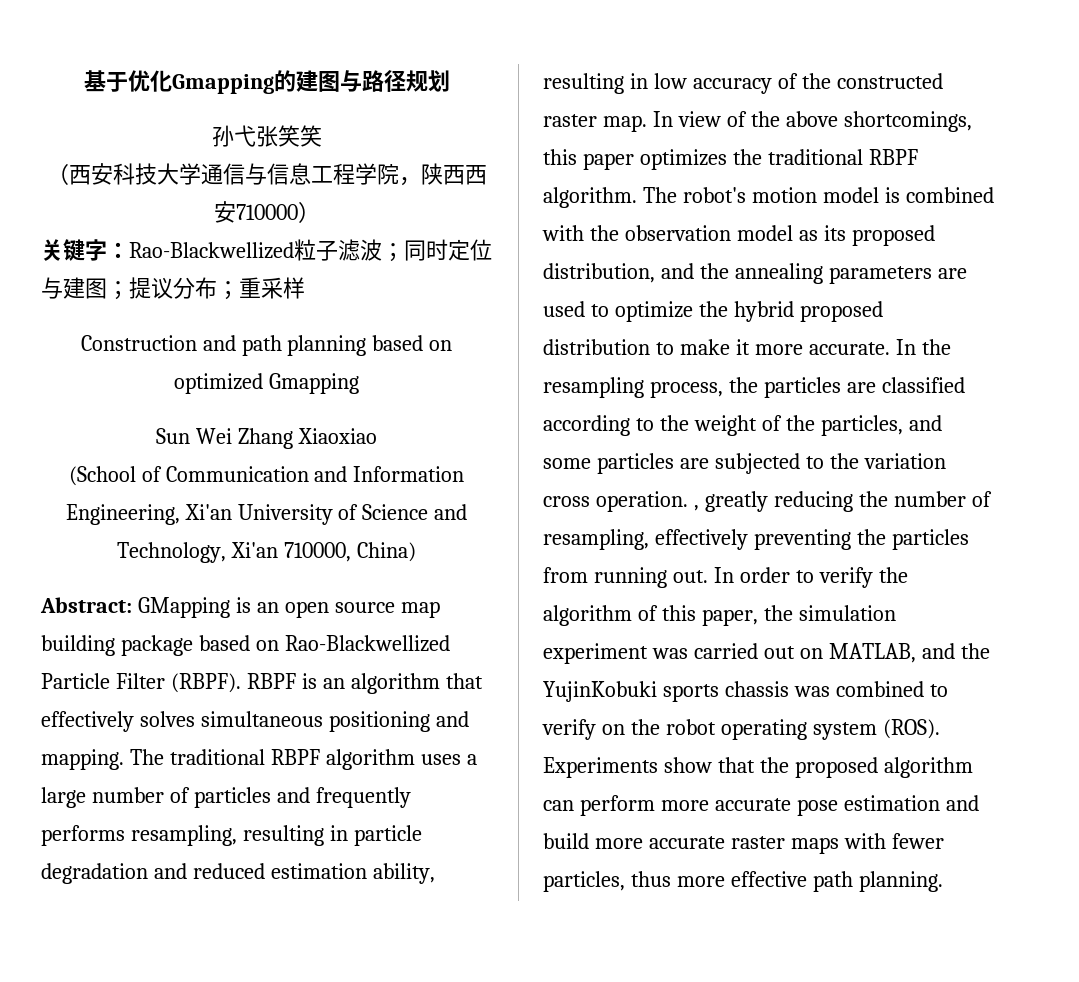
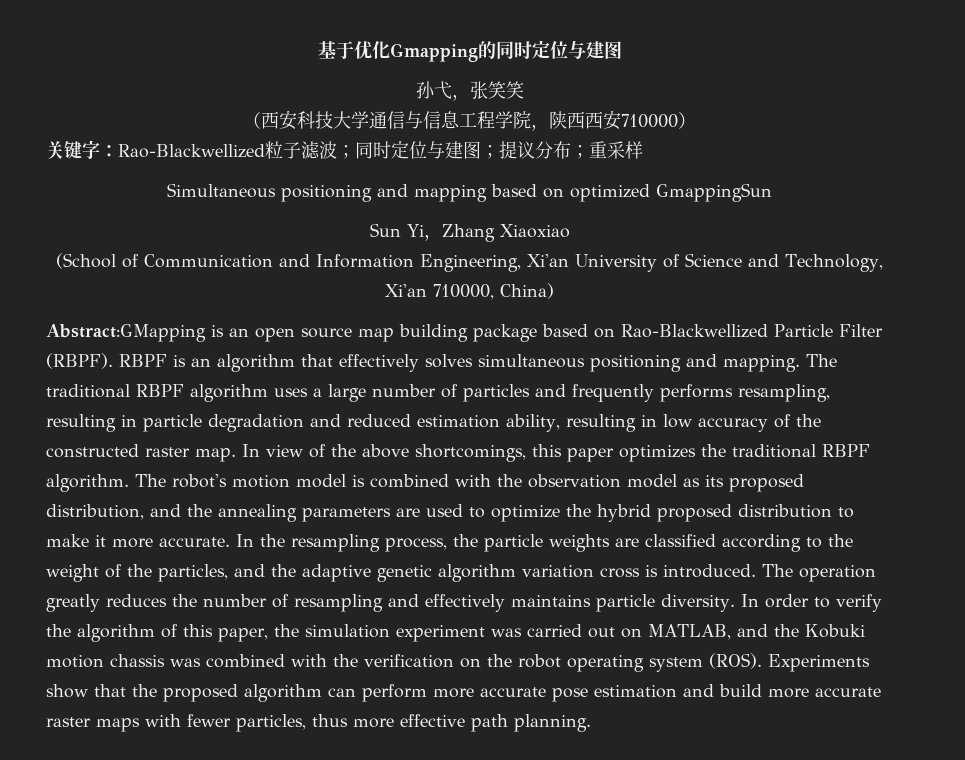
[295,70,450,92] 建图与路径规划 -> [495,40,622,59] 同时定位与建图
(256, 136) none -> [451,94,470,101] ，
[80,335,367,356] Construction and path planning -> [167,183,487,202] Simultaneous positioning and mapping
[268,373,359,394] Gmapping -> [656,183,772,202] GmappingSun
[196,428,233,444] Wei -> [406,224,442,241] Yi，
[40,597,230,618] Abstract: GMapping -> [46,324,206,342] Abstract:GMapping
[763,377,841,398] particles -> [484,534,610,552] particle weights
[543,453,946,474] [543,491,992,512] [543,529,969,550] [543,567,708,588] some particles are subjected to the variation cross operation. , greatly reducing the number of resampling, effectively preventing the particles from running out. -> [271,564,876,582] [46,594,735,612] the adaptive genetic algorithm variation cross is introduced. The operation greatly reduces the number of resampling and effectively maintains particle diversity.
[543,681,719,702] YujinKobuki sports -> [804,624,865,638] [46,655,104,668] Kobuki motion
[929,684,948,697] [542,719,596,740] to verify -> [291,654,454,668] with the verification

